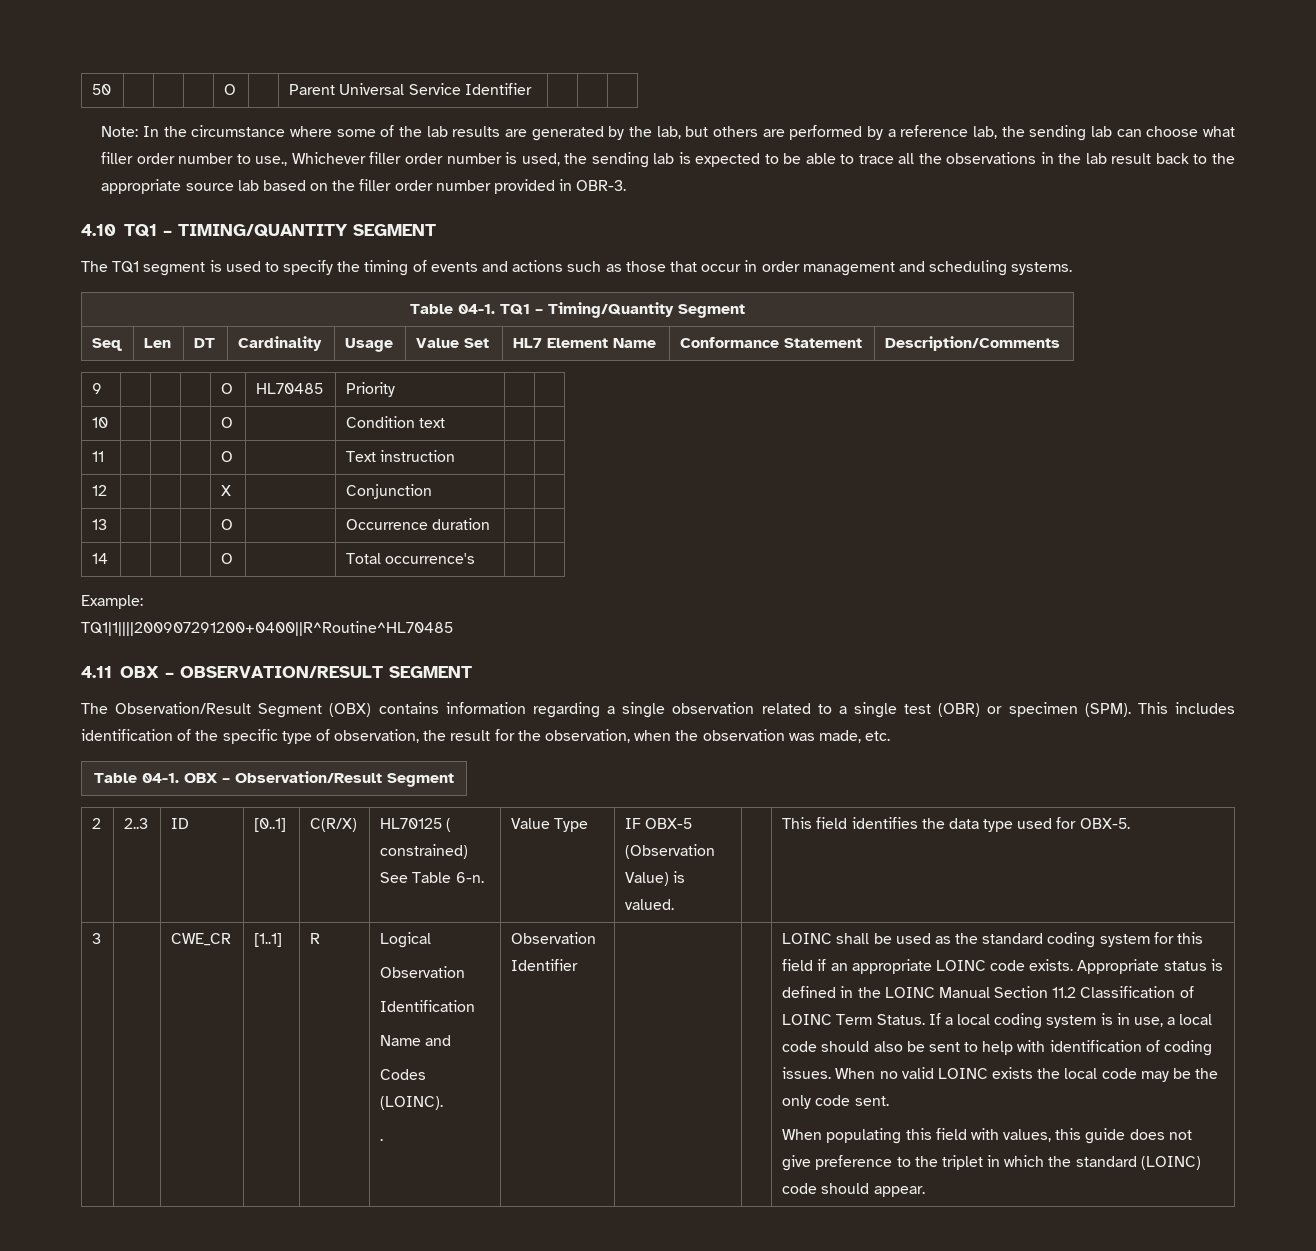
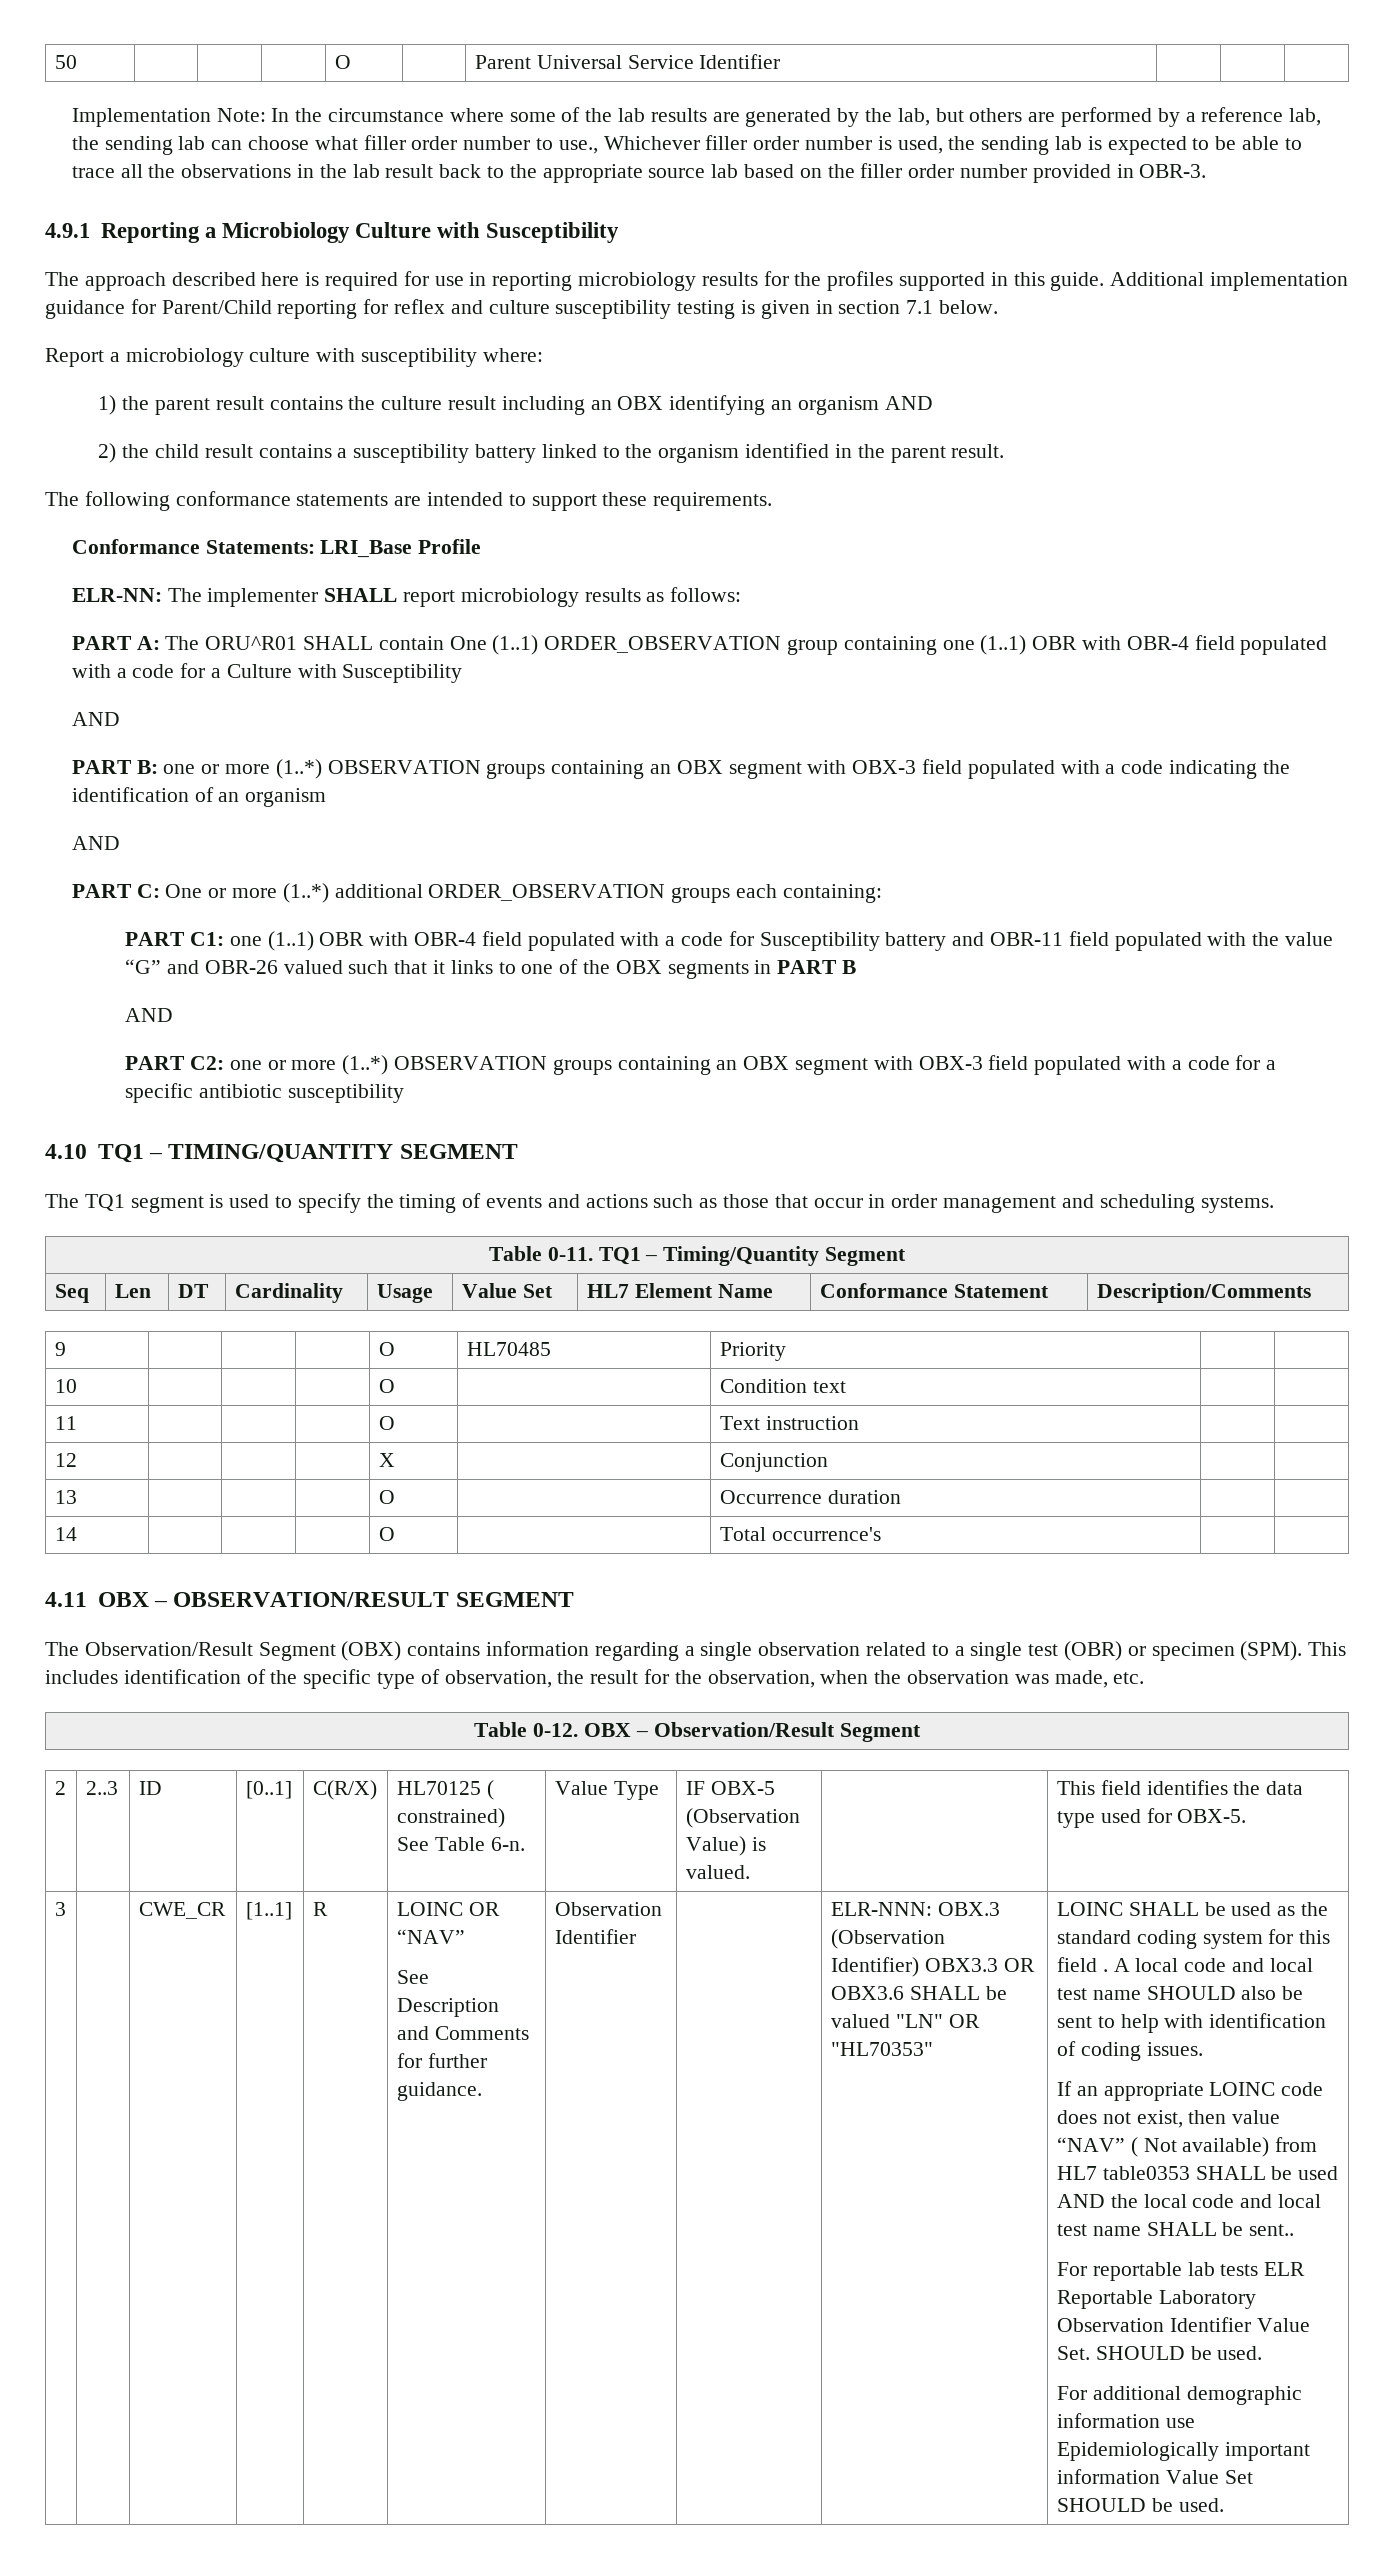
(532, 89) none -> [71,108,211,127] Implementation
(627, 185) none -> [45,222,620,243] [45,271,1349,291] [45,299,999,319] [45,348,543,367] [98,395,933,415] [98,443,1005,463] [45,491,773,511] [71,539,482,558] [71,587,742,607] [71,635,1328,655] [71,663,463,683] [71,712,120,726] [71,759,1290,779] [71,787,327,807] [71,836,120,850] [71,883,882,903] [125,931,1334,951] [125,959,857,979] [125,1008,174,1022] [125,1055,1277,1075] [125,1083,404,1103] // 4.9.1 Reporting a Microbiology Culture with Susceptibility // The approach described here is required for use in reporting microbiology results for the profiles supported in this guide. Additional implementation guidance for Parent/Child reporting for reflex and culture susceptibility testing is given in section 7.1 below. // Report a microbiology culture with susceptibility where: // 1) the parent result contains the culture result including an OBX identifying an organism AND // 2) the child result contains a susceptibility battery linked to the organism identified in the parent result. // The following conformance statements are intended to support these requirements. // Conformance Statements: LRI_Base Profile // ELR-NN: The implementer SHALL report microbiology results as follows: // PART A: The ORU^R01 SHALL contain One (1..1) ORDER_OBSERVATION group containing one (1..1) OBR with OBR-4 field populated with a code for a Culture with Susceptibility // AND // PART B: one or more (1..*) OBSERVATION groups containing an OBX segment with OBX-3 field populated with a code indicating the identification of an organism // AND // PART C: One or more (1..*) additional ORDER_OBSERVATION groups each containing: // PART C1: one (1..1) OBR with OBR-4 field populated with a code for Susceptibility battery and OBR-11 field populated with the value “G” and OBR-26 valued such that it links to one of the OBX segments in PART B // AND // PART C2: one or more (1..*) OBSERVATION groups containing an OBX segment with OBX-3 field populated with a code for a specific antibiotic susceptibility
[458,304,495,314] 04-1. -> [547,1247,593,1261] 0-11.
[81,595,143,609] [81,621,453,636] // Example: // TQ1|1||||200907291200+0400||R^Routine^HL70485 -> (881, 1534) none
[142,773,179,783] 04-1. -> [533,1723,579,1737] 0-12.
[380,932,432,948] [380,966,466,978] [380,1000,476,1012] [380,1035,452,1046] [380,1069,427,1080] [380,1096,444,1110] [380,1138,384,1141] [511,932,597,944] [511,959,579,971] [782,933,870,944] Logical // Observation // Identification // Name and // Codes (LOINC). // . | Observation Identifier | | | LOINC shall -> [396,1902,500,1916] [396,1929,465,1944] [396,1970,429,1984] [396,1998,499,2017] [396,2026,529,2040] [396,2053,487,2068] [396,2082,482,2101] [554,1902,662,1916] [554,1929,636,1944] [830,1902,1000,1916] [830,1929,945,1949] [830,1957,1035,1977] [830,1986,1007,2000] [830,2014,980,2028] [830,2042,933,2056] [1056,1902,1199,1916] LOINC OR “NAV” // See Description and Comments for further guidance. | Observation Identifier | | ELR-NNN: OBX.3 (Observation Identifier) OBX3.3 OR OBX3.6 SHALL be valued "LN" OR "HL70353" | LOINC SHALL
[817,959,1223,974] [782,986,1194,998] [782,1013,1213,1029] [782,1041,870,1052] if an appropriate LOINC code exists. Appropriate status is defined in the LOINC Manual Section 11.2 Classification of LOINC Term Status. If a local coding system is in use, a local code should -> [1102,1958,1313,1972] [1056,1986,1236,2000] . A local code and local test name SHOULD
[835,1067,1219,1082] [782,1095,889,1109] [782,1128,1192,1144] [782,1155,1201,1171] [782,1183,925,1197] When no valid LOINC exists the local code may be the only code sent. // When populating this field with values, this guide does not give preference to the triplet in which the standard (LOINC) code should appear. -> [1056,2081,1324,2101] [1056,2110,1281,2128] [1056,2137,1318,2157] [1056,2166,1339,2180] [1056,2194,1321,2208] [1056,2222,1295,2236] [1056,2262,1306,2281] [1056,2290,1256,2309] [1056,2317,1310,2332] [1056,2346,1263,2360] [1056,2386,1302,2405] [1056,2413,1195,2428] [1056,2442,1310,2461] [1056,2469,1253,2484] [1056,2498,1224,2512] // If an appropriate LOINC code does not exist, then value “NAV” ( Not available) from HL7 table0353 SHALL be used AND the local code and local test name SHALL be sent.. // For reportable lab tests ELR Reportable Laboratory Observation Identifier Value Set. SHOULD be used. // For additional demographic information use Epidemiologically important information Value Set SHOULD be used.

